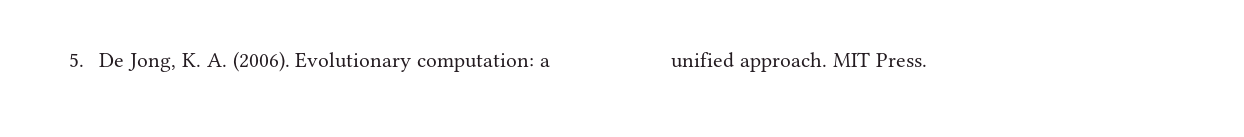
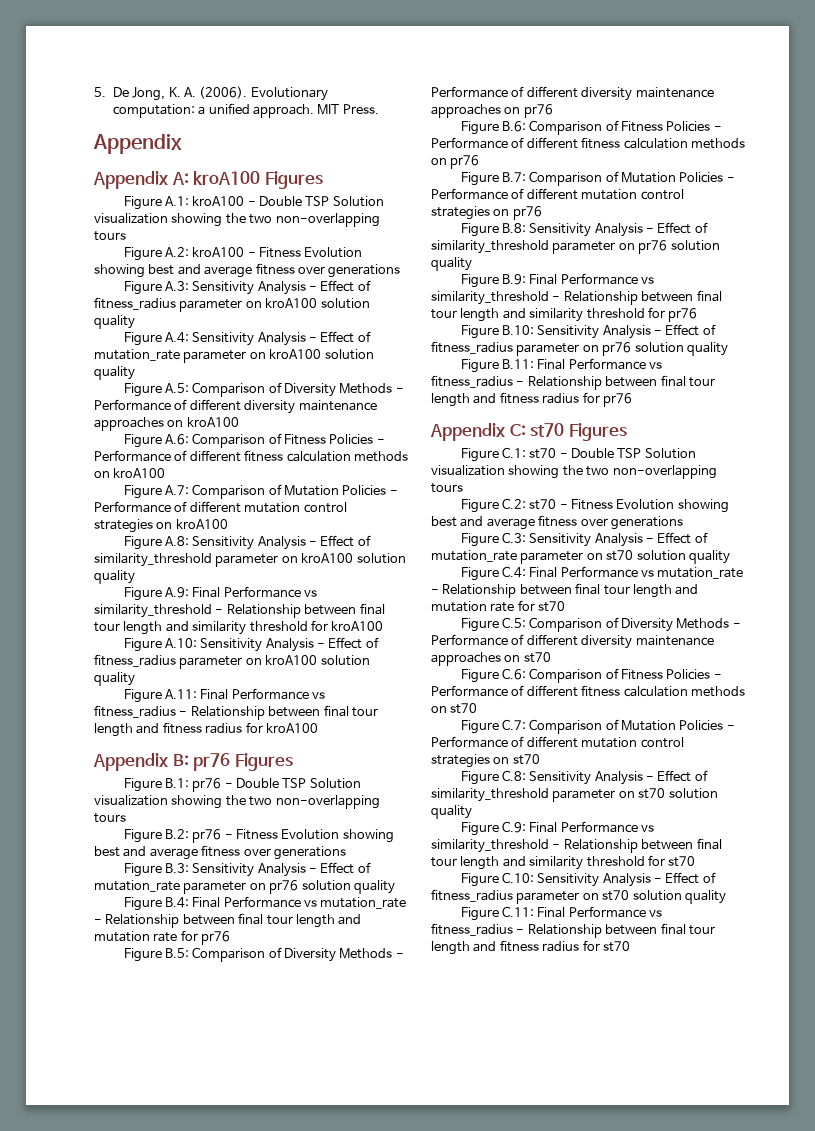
(927, 60) none -> [93,134,182,154] [93,171,323,189] [123,196,384,210] [94,213,380,227] [94,231,126,241] [123,247,363,261] [94,263,401,278] [123,280,371,295] [94,297,370,312] [94,315,135,329] [123,331,371,346] [94,349,374,363] [94,366,135,380] [123,382,404,397] [94,399,377,414] [94,417,239,431] [123,433,385,448] [94,450,408,462] [94,468,166,478] [123,484,398,499] [94,501,347,513] [94,519,228,533] [123,535,371,550] [94,553,406,567] [94,570,135,584] [123,586,318,601] [94,603,385,618] [94,620,384,635] [123,637,379,652] [94,654,370,669] [94,672,135,686] [123,688,326,703] [94,705,378,720] [94,722,318,737] [93,753,293,771] [123,778,361,792] [94,795,380,809] [94,813,126,823] [123,829,394,843] [94,845,346,860] [123,862,371,877] [94,880,395,894] [123,896,407,911] [94,913,362,928] [94,930,231,945] [123,947,404,962] [431,86,714,101] [431,104,553,118] [460,120,722,135] [431,137,745,149] [431,155,480,169] [460,171,735,186] [431,188,684,200] [431,206,542,220] [460,222,708,237] [431,240,720,254] [431,257,472,271] [460,273,655,288] [431,290,722,305] [431,307,698,322] [460,324,716,339] [431,341,728,356] [460,358,663,373] [431,375,715,390] [431,392,632,407] [430,423,627,441] [460,447,696,462] [431,465,717,479] [431,483,463,493] [460,498,729,513] [431,515,683,530] [460,532,708,547] [431,550,730,564] [460,566,744,581] [431,583,699,598] [431,600,566,612] [460,617,741,632] [431,634,714,649] [431,652,551,666] [460,668,722,683] [431,685,745,697] [431,703,478,714] [460,719,735,734] [431,736,684,748] [431,754,540,768] [460,770,708,785] [431,788,718,802] [431,805,472,819] [460,821,655,836] [431,838,722,853] [431,855,696,870] [460,872,716,887] [431,889,726,904] [460,906,663,921] [431,923,715,938] [431,940,630,955] // Appendix // Appendix A: kroA100 Figures // Figure A.1: kroA100 - Double TSP Solution visualization showing the two non-overlapping tours // Figure A.2: kroA100 - Fitness Evolution showing best and average fitness over generations // Figure A.3: Sensitivity Analysis - Effect of fitness_radius parameter on kroA100 solution quality // Figure A.4: Sensitivity Analysis - Effect of mutation_rate parameter on kroA100 solution quality // Figure A.5: Comparison of Diversity Methods - Performance of different diversity maintenance approaches on kroA100 // Figure A.6: Comparison of Fitness Policies - Performance of different fitness calculation methods on kroA100 // Figure A.7: Comparison of Mutation Policies - Performance of different mutation control strategies on kroA100 // Figure A.8: Sensitivity Analysis - Effect of similarity_threshold parameter on kroA100 solution quality // Figure A.9: Final Performance vs similarity_threshold - Relationship between final tour length and similarity threshold for kroA100 // Figure A.10: Sensitivity Analysis - Effect of fitness_radius parameter on kroA100 solution quality // Figure A.11: Final Performance vs fitness_radius - Relationship between final tour length and fitness radius for kroA100 // Appendix B: pr76 Figures // Figure B.1: pr76 - Double TSP Solution visualization showing the two non-overlapping tours // Figure B.2: pr76 - Fitness Evolution showing best and average fitness over generations // Figure B.3: Sensitivity Analysis - Effect of mutation_rate parameter on pr76 solution quality // Figure B.4: Final Performance vs mutation_rate - Relationship between final tour length and mutation rate for pr76 // Figure B.5: Comparison of Diversity Methods - Performance of different diversity maintenance approaches on pr76 // Figure B.6: Comparison of Fitness Policies - Performance of different fitness calculation methods on pr76 // Figure B.7: Comparison of Mutation Policies - Performance of different mutation control strategies on pr76 // Figure B.8: Sensitivity Analysis - Effect of similarity_threshold parameter on pr76 solution quality // Figure B.9: Final Performance vs similarity_threshold - Relationship between final tour length and similarity threshold for pr76 // Figure B.10: Sensitivity Analysis - Effect of fitness_radius parameter on pr76 solution quality // Figure B.11: Final Performance vs fitness_radius - Relationship between final tour length and fitness radius for pr76 // Appendix C: st70 Figures // Figure C.1: st70 - Double TSP Solution visualization showing the two non-overlapping tours // Figure C.2: st70 - Fitness Evolution showing best and average fitness over generations // Figure C.3: Sensitivity Analysis - Effect of mutation_rate parameter on st70 solution quality // Figure C.4: Final Performance vs mutation_rate - Relationship between final tour length and mutation rate for st70 // Figure C.5: Comparison of Diversity Methods - Performance of different diversity maintenance approaches on st70 // Figure C.6: Comparison of Fitness Policies - Performance of different fitness calculation methods on st70 // Figure C.7: Comparison of Mutation Policies - Performance of different mutation control strategies on st70 // Figure C.8: Sensitivity Analysis - Effect of similarity_threshold parameter on st70 solution quality // Figure C.9: Final Performance vs similarity_threshold - Relationship between final tour length and similarity threshold for st70 // Figure C.10: Sensitivity Analysis - Effect of fitness_radius parameter on st70 solution quality // Figure C.11: Final Performance vs fitness_radius - Relationship between final tour length and fitness radius for st70

